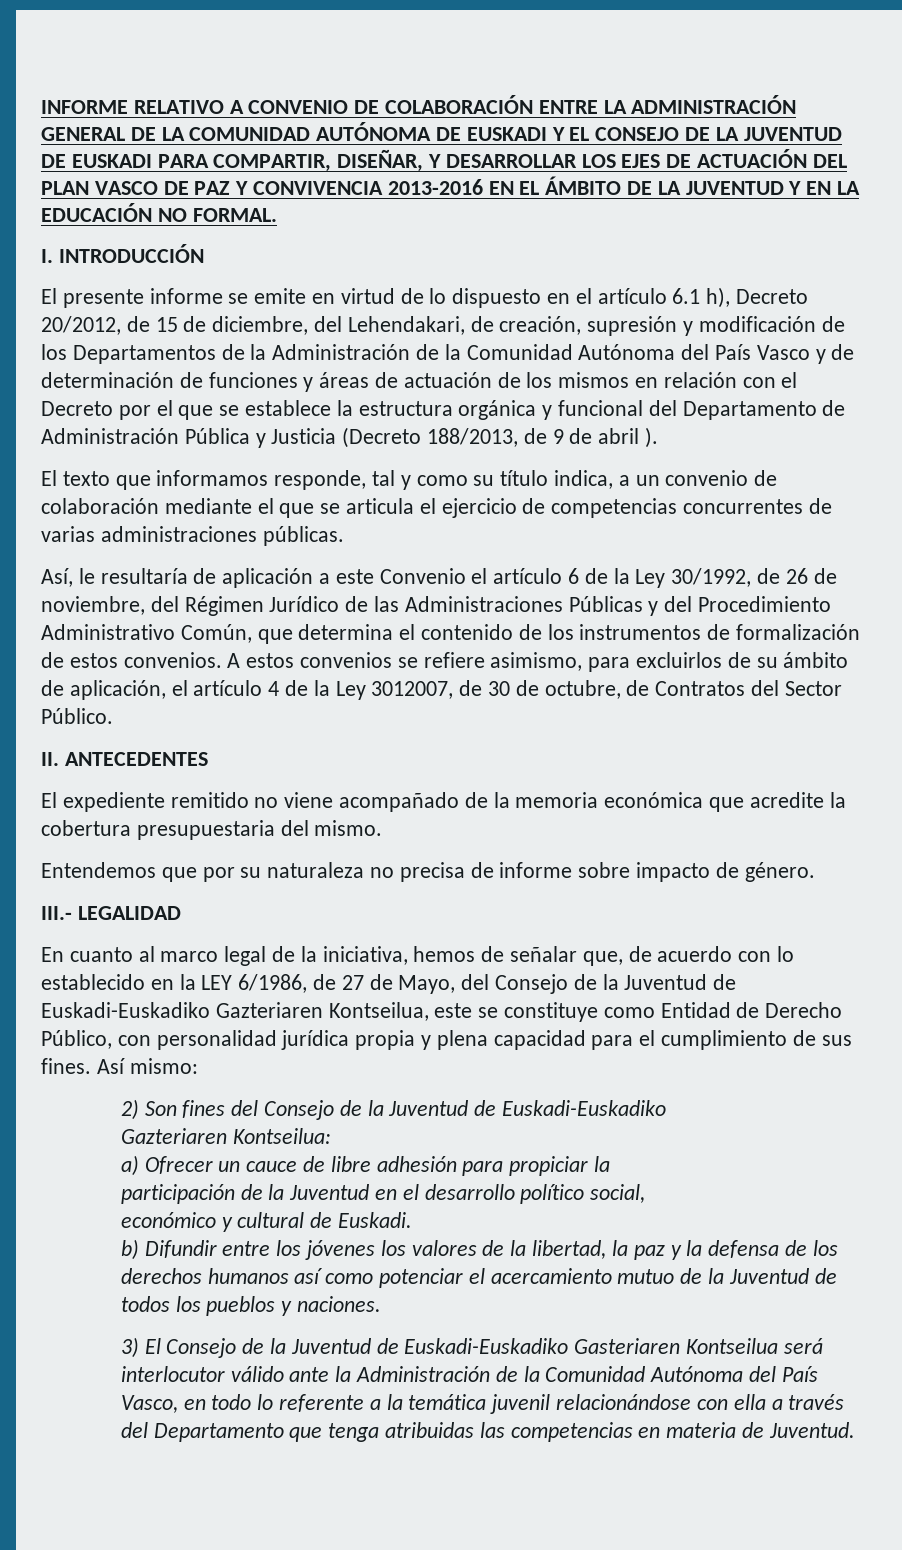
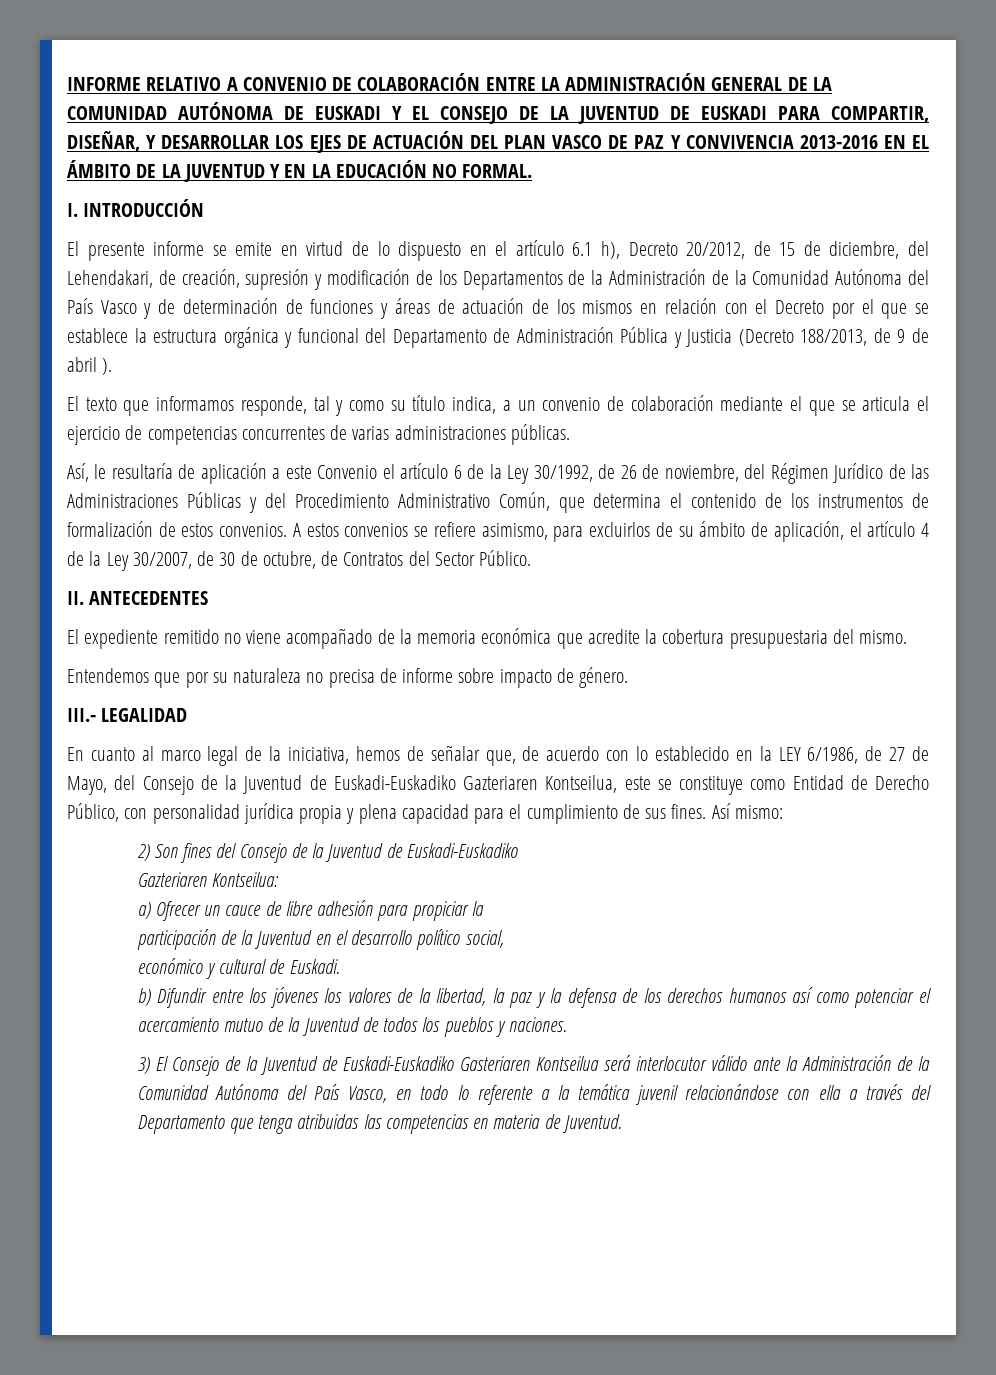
[371,681,454,699] 3012007, -> [132,552,192,569] 30/2007,

